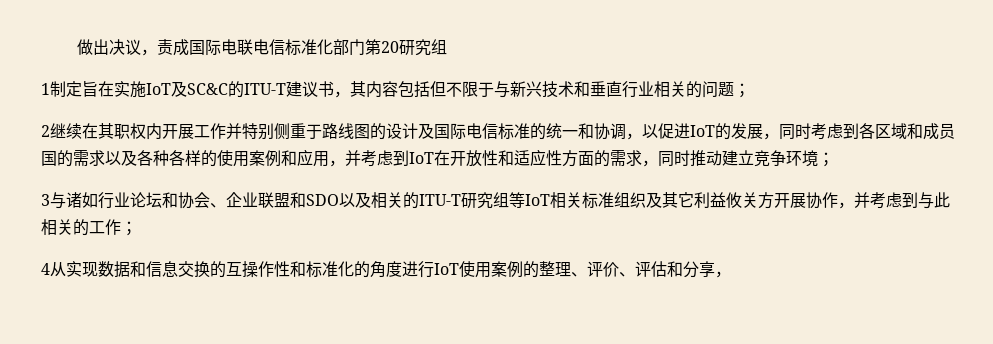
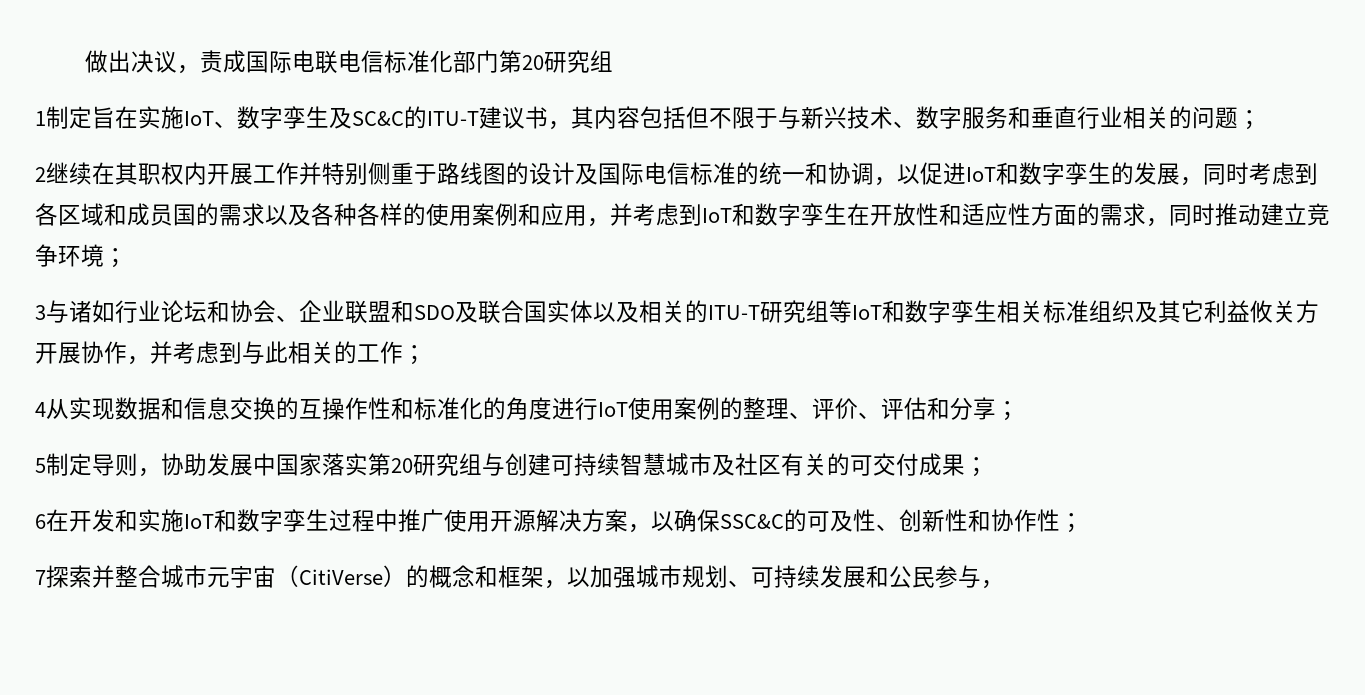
(171, 89) none -> [214,106,329,129] 、数字孪生
(574, 89) none -> [893,106,1008,129] 、数字服务
(715, 131) none -> [996,162,1111,185] 和数字孪生
(434, 158) none -> [732,203,847,226] 和数字孪生
(339, 200) none -> [455,300,593,324] 及联合国实体
(550, 200) none -> [882,300,997,323] 和数字孪生
(715, 269) none -> [996,401,1019,421] [35,453,988,477] [35,509,1083,533] [35,565,981,589] ； // 5制定导则，协助发展中国家落实第20研究组与创建可持续智慧城市及社区有关的可交付成果； // 6在开发和实施IoT和数字孪生过程中推广使用开源解决方案，以确保SSC&C的可及性、创新性和协作性； // 7探索并整合城市元宇宙（CitiVerse）的概念和框架，以加强城市规划、可持续发展和公民参与

